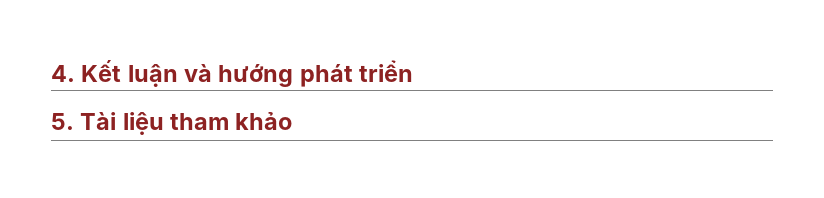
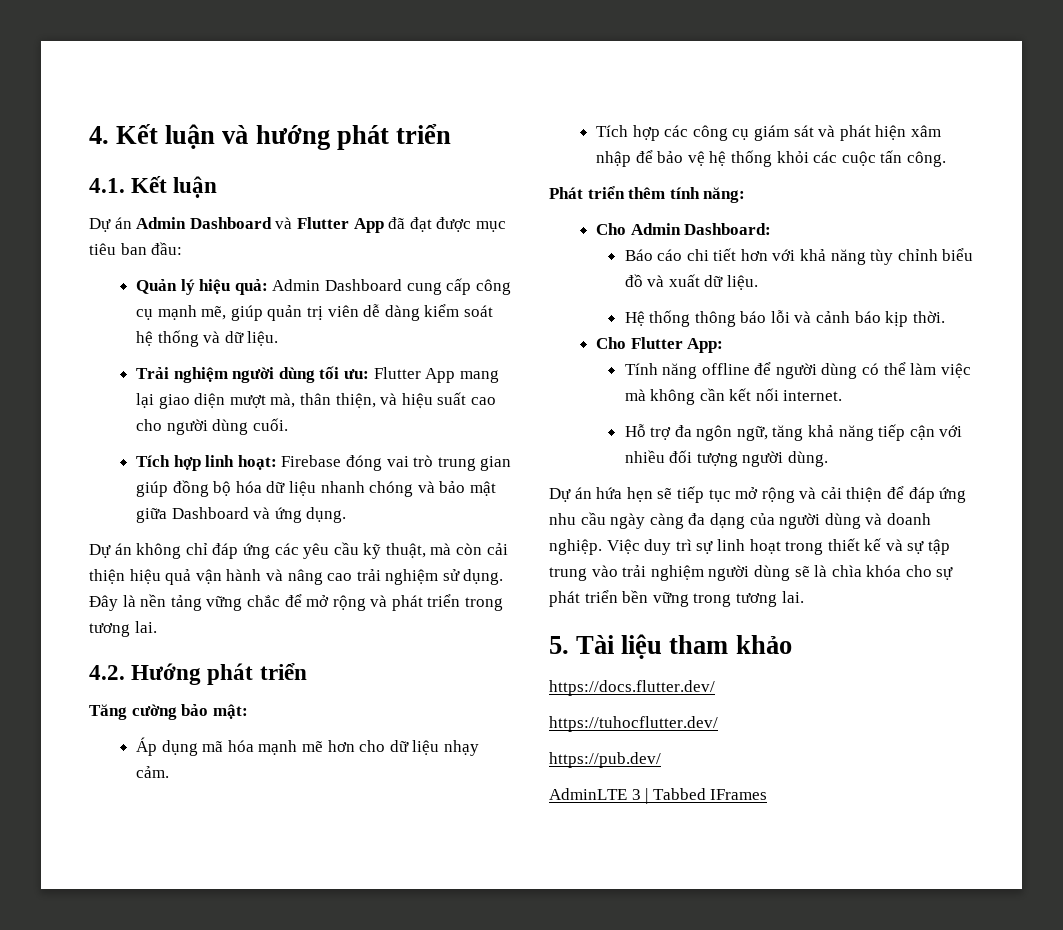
(414, 71) none -> [89,176,218,198] [89,217,506,233] [89,242,183,255] [136,278,511,295] [136,304,494,321] [136,330,279,347] [136,366,499,383] [136,392,497,409] [136,418,288,435] [136,455,512,471] [136,480,497,497] [136,507,347,523] [89,542,508,559] [89,569,504,585] [89,594,504,611] [89,621,157,637] [89,663,307,685] [89,704,248,720] [136,737,480,756] [136,766,170,778] [596,125,942,141] [596,150,947,167] [549,186,746,203] [596,223,772,235] [624,248,974,265] [624,274,758,290] [624,310,945,327] [596,337,724,353] [624,362,971,379] [624,388,843,405] [624,424,963,441] [624,450,828,467] [549,486,967,503] [549,512,931,529] [549,538,951,555] [549,565,954,581] [549,590,804,607] // 4.1. Kết luận // Dự án Admin Dashboard và Flutter App đã đạt được mục tiêu ban đầu: // Quản lý hiệu quả: Admin Dashboard cung cấp công cụ mạnh mẽ, giúp quản trị viên dễ dàng kiểm soát hệ thống và dữ liệu. // Trải nghiệm người dùng tối ưu: Flutter App mang lại giao diện mượt mà, thân thiện, và hiệu suất cao cho người dùng cuối. // Tích hợp linh hoạt: Firebase đóng vai trò trung gian giúp đồng bộ hóa dữ liệu nhanh chóng và bảo mật giữa Dashboard và ứng dụng. // Dự án không chỉ đáp ứng các yêu cầu kỹ thuật, mà còn cải thiện hiệu quả vận hành và nâng cao trải nghiệm sử dụng. Đây là nền tảng vững chắc để mở rộng và phát triển trong tương lai. // 4.2. Hướng phát triển // Tăng cường bảo mật: // Áp dụng mã hóa mạnh mẽ hơn cho dữ liệu nhạy cảm. // Tích hợp các công cụ giám sát và phát hiện xâm nhập để bảo vệ hệ thống khỏi các cuộc tấn công. // Phát triển thêm tính năng: // Cho Admin Dashboard: // Báo cáo chi tiết hơn với khả năng tùy chỉnh biểu đồ và xuất dữ liệu. // Hệ thống thông báo lỗi và cảnh báo kịp thời. // Cho Flutter App: // Tính năng offline để người dùng có thể làm việc mà không cần kết nối internet. // Hỗ trợ đa ngôn ngữ, tăng khả năng tiếp cận với nhiều đối tượng người dùng. // Dự án hứa hẹn sẽ tiếp tục mở rộng và cải thiện để đáp ứng nhu cầu ngày càng đa dạng của người dùng và doanh nghiệp. Việc duy trì sự linh hoạt trong thiết kế và sự tập trung vào trải nghiệm người dùng sẽ là chìa khóa cho sự phát triển bền vững trong tương lai.
(293, 121) none -> [549,680,715,696] [549,716,718,732] [549,752,661,768] [549,788,768,804] // https://docs.flutter.dev/ // https://tuhocflutter.dev/ // https://pub.dev/ // AdminLTE 3 | Tabbed IFrames

